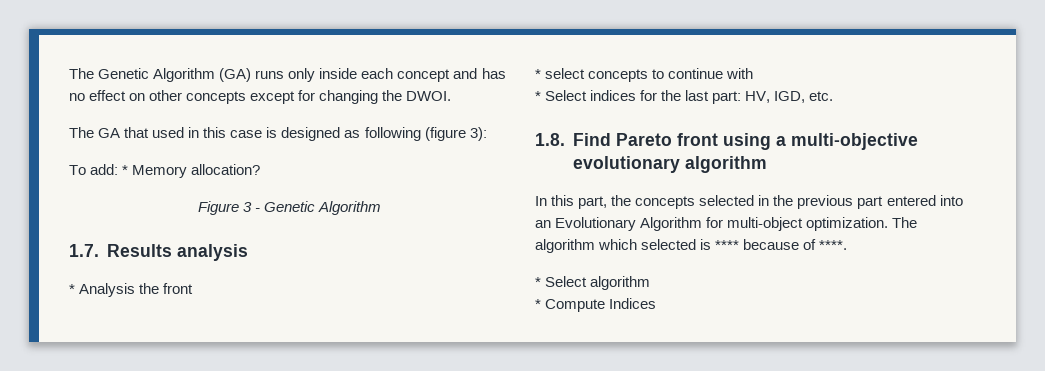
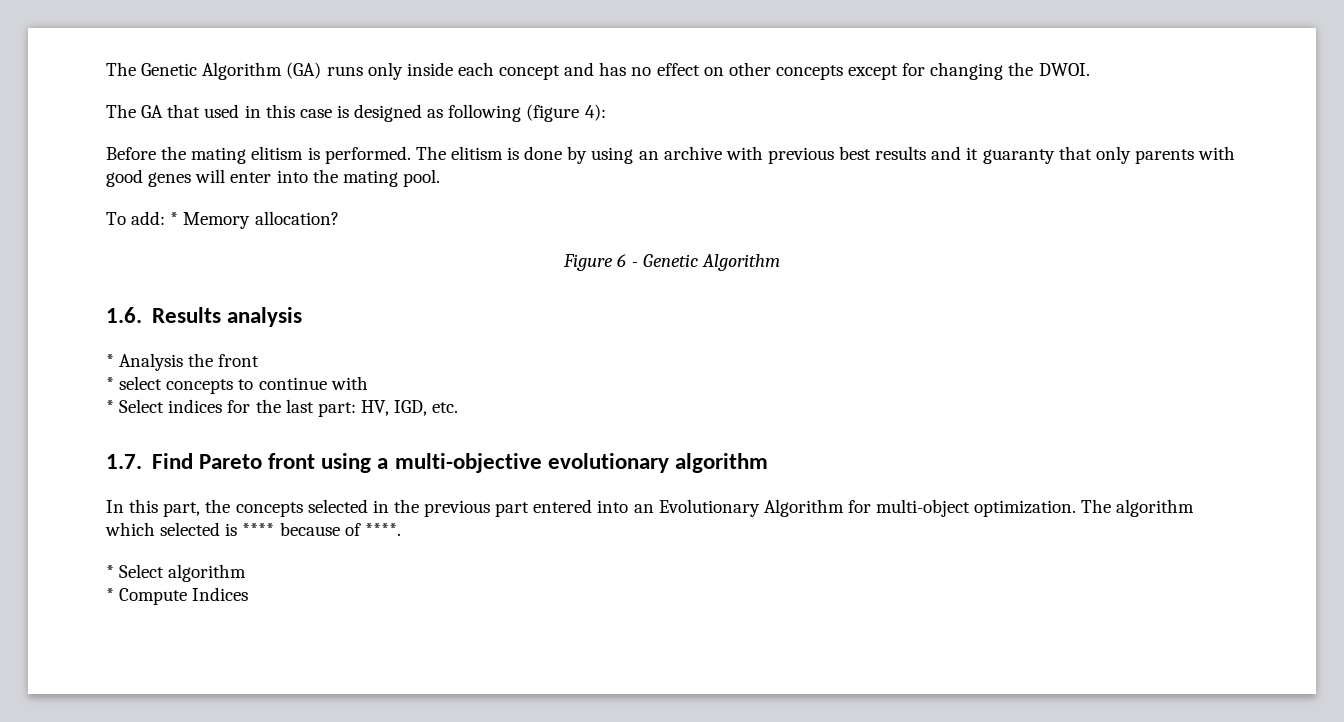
[469,127,487,141] 3): -> [584,104,606,121] [106,146,1236,164] [106,169,440,187] 4): // Before the mating elitism is performed. The elitism is done by using an archive with previous best results and it guaranty that only parents with good genes will enter into the mating pool.
[242,202,252,212] 3 -> [617,254,627,267] 6
[69,244,99,257] 1.7. -> [106,307,142,323] 1.6.
[535,133,565,146] 1.8. -> [106,454,142,469] 1.7.

